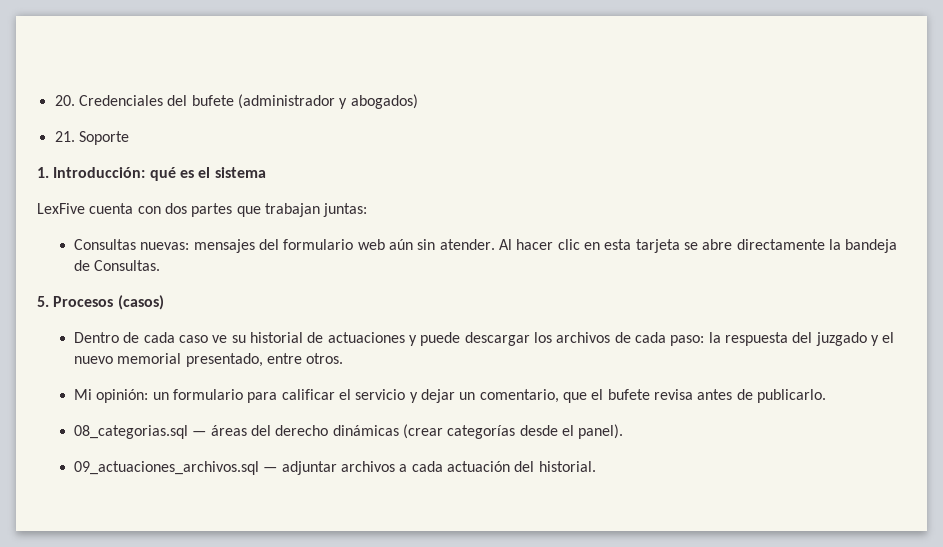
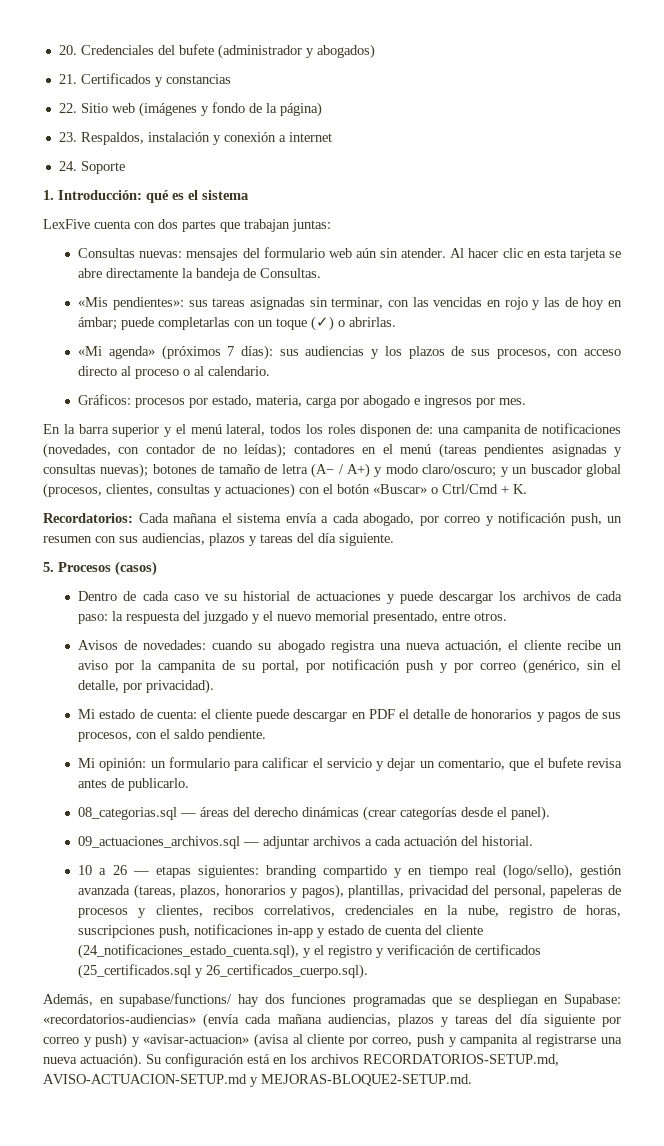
(75, 136) none -> [80,73,231,87] [58,102,322,117] [58,132,332,145] [58,161,77,171] Certificados y constancias // 22. Sitio web (imágenes y fondo de la página) // 23. Respaldos, instalación y conexión a internet // 24.
(161, 265) none -> [78,297,622,310] [78,316,397,331] [78,345,621,360] [78,366,271,379] [78,394,527,408] [43,423,621,437] [43,443,622,458] [43,463,621,478] [43,483,527,498] [43,512,622,526] [43,533,394,546] // «Mis pendientes»: sus tareas asignadas sin terminar, con las vencidas en rojo y las de hoy en ámbar; puede completarlas con un toque (✓) o abrirlas. // «Mi agenda» (próximos 7 días): sus audiencias y los plazos de sus procesos, con acceso directo al proceso o al calendario. // Gráficos: procesos por estado, materia, carga por abogado e ingresos por mes. // En la barra superior y el menú lateral, todos los roles disponen de: una campanita de notificaciones (novedades, con contador de no leídas); contadores en el menú (tareas pendientes asignadas y consultas nuevas); botones de tamaño de letra (A− / A+) y modo claro/oscuro; y un buscador global (procesos, clientes, consultas y actuaciones) con el botón «Buscar» o Ctrl/Cmd + K. // Recordatorios: Cada mañana el sistema envía a cada abogado, por correo y notificación push, un resumen con sus audiencias, plazos y tareas del día siguiente.
(344, 358) none -> [78,640,622,653] [78,659,621,674] [78,679,215,694] [78,709,622,722] [78,729,267,742] // Avisos de novedades: cuando su abogado registra una nueva actuación, el cliente recibe un aviso por la campanita de su portal, por notificación push y por correo (genérico, sin el detalle, por privacidad). // Mi estado de cuenta: el cliente puede descargar en PDF el detalle de honorarios y pagos de sus procesos, con el saldo pendiente.
(596, 466) none -> [78,864,623,879] [78,884,621,899] [78,905,621,918] [78,924,484,938] [78,944,542,959] [78,964,369,979] [43,993,621,1007] [43,1013,621,1028] [43,1033,623,1048] [43,1053,559,1068] [43,1074,472,1087] // 10 a 26 — etapas siguientes: branding compartido y en tiempo real (logo/sello), gestión avanzada (tareas, plazos, honorarios y pagos), plantillas, privacidad del personal, papeleras de procesos y clientes, recibos correlativos, credenciales en la nube, registro de horas, suscripciones push, notificaciones in-app y estado de cuenta del cliente (24_notificaciones_estado_cuenta.sql), y el registro y verificación de certificados (25_certificados.sql y 26_certificados_cuerpo.sql). // Además, en supabase/functions/ hay dos funciones programadas que se despliegan en Supabase: «recordatorios-audiencias» (envía cada mañana audiencias, plazos y tareas del día siguiente por correo y push) y «avisar-actuacion» (avisa al cliente por correo, push y campanita al registrarse una nueva actuación). Su configuración está en los archivos RECORDATORIOS-SETUP.md, AVISO-ACTUACION-SETUP.md y MEJORAS-BLOQUE2-SETUP.md.

